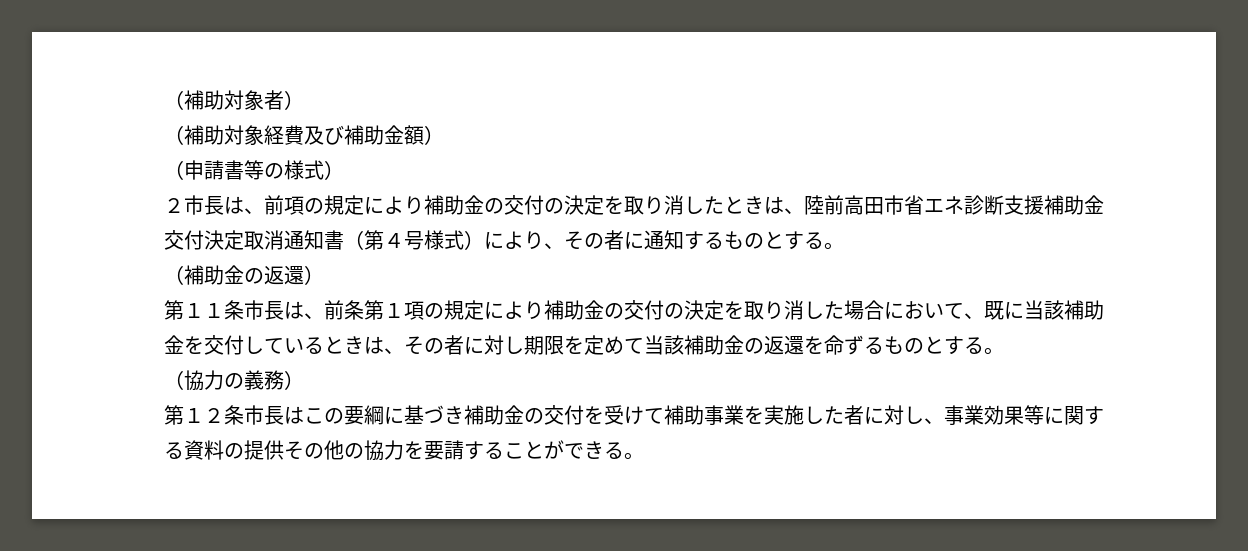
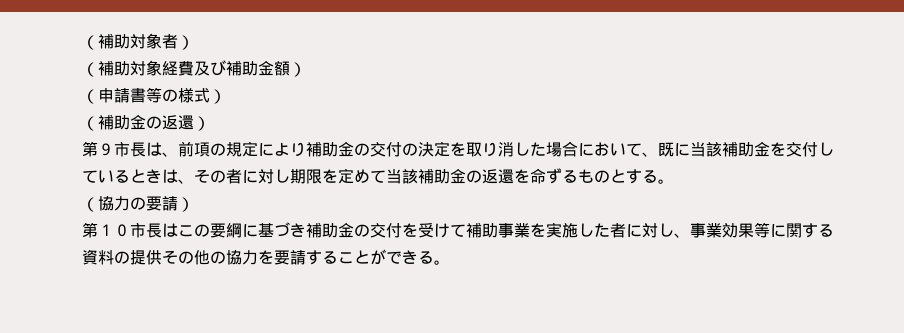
[164,195,1105,215] [164,230,845,250] // ２市長は、前項の規定により補助金の交付の決定を取り消したときは、陸前高田市省エネ診断支援補助金交付決定取消通知書（第４号様式）により、その者に通知するものとする。 -> (226, 96) none
[184,300,405,320] １１条市長は、前条第１ -> [97,141,194,157] ９市長は、前
[244,370,305,390] [164,405,245,425] 義務） // 第１２条 -> [145,196,194,212] [81,222,130,238] 要請） // 第１０

